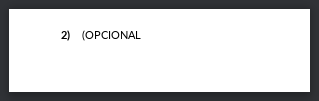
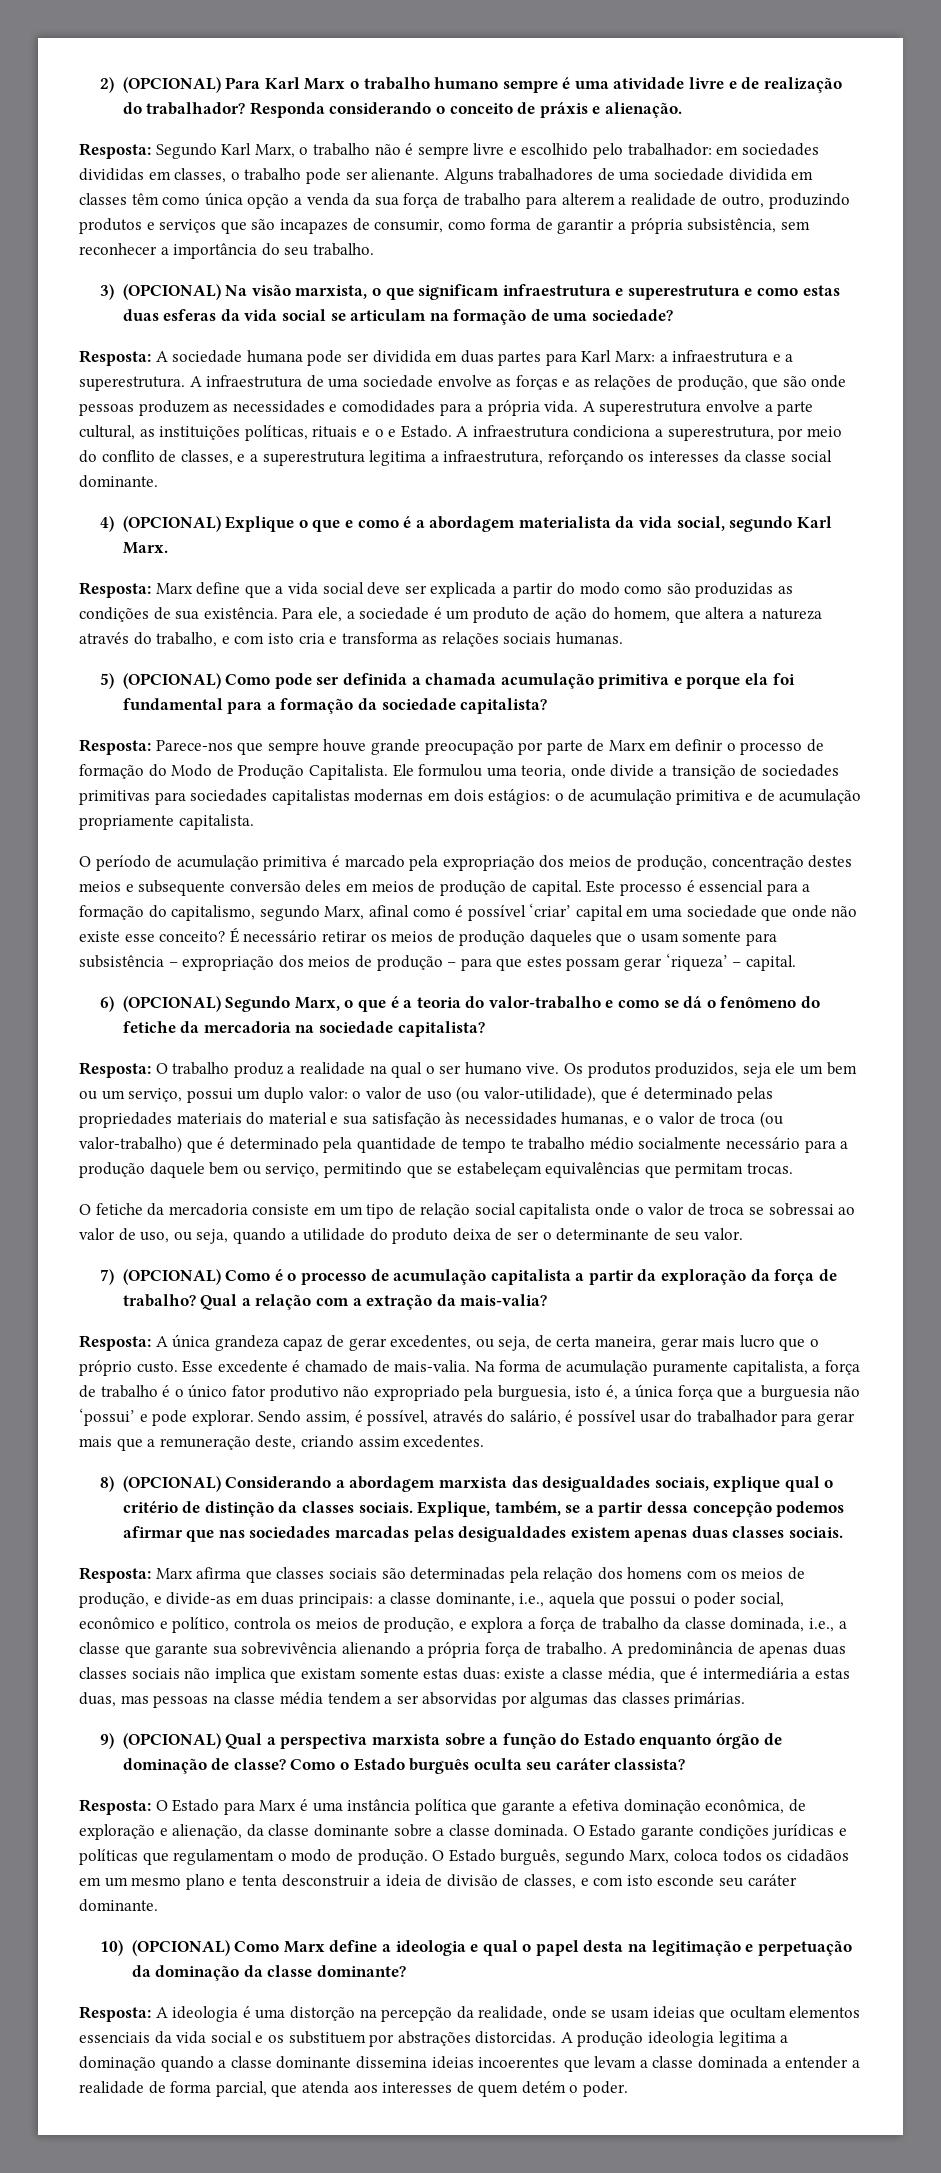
[81,30,141,41] (OPCIONAL -> [122,77,842,93] [122,102,682,118] [79,143,819,159] [79,168,814,184] [79,192,850,209] [79,218,810,234] [79,243,374,259] [100,284,840,300] [122,309,674,325] [79,350,794,366] [79,375,847,391] [79,400,814,416] [79,425,842,441] [79,450,832,466] [79,475,158,488] [100,516,832,532] [122,542,168,554] [79,582,794,598] [79,607,822,623] [79,632,624,647] [100,673,795,689] [122,698,548,714] [79,739,824,755] [79,764,839,780] [79,789,862,805] [79,814,254,830] [79,855,853,871] [79,880,811,896] [79,903,858,921] [79,927,777,946] [79,953,796,971] [100,996,821,1012] [122,1021,485,1037] [79,1062,857,1078] [79,1086,774,1103] [79,1111,783,1128] [79,1136,849,1153] [79,1162,794,1178] [79,1203,856,1219] [79,1228,744,1244] [100,1269,837,1285] [122,1294,548,1310] [79,1334,820,1351] [79,1360,860,1376] [79,1384,861,1401] [79,1408,856,1426] [79,1435,485,1451] [100,1476,834,1492] [122,1501,845,1517] [122,1526,844,1542] [79,1567,805,1583] [79,1592,784,1608] [79,1617,847,1633] [79,1642,846,1658] [79,1667,851,1683] [79,1692,746,1708] [100,1733,782,1749] [122,1758,686,1774] [79,1799,806,1815] [79,1824,847,1840] [79,1849,849,1865] [79,1874,797,1890] [79,1899,158,1912] [100,1940,852,1956] [131,1965,406,1981] [79,2006,861,2022] [79,2031,789,2047] [79,2056,860,2072] [79,2081,629,2097] (OPCIONAL) Para Karl Marx o trabalho humano sempre é uma atividade livre e de realização do trabalhador? Responda considerando o conceito de práxis e alienação. // Resposta: Segundo Karl Marx, o trabalho não é sempre livre e escolhido pelo trabalhador: em sociedades divididas em classes, o trabalho pode ser alienante. Alguns trabalhadores de uma sociedade dividida em classes têm como única opção a venda da sua força de trabalho para alterem a realidade de outro, produzindo produtos e serviços que são incapazes de consumir, como forma de garantir a própria subsistência, sem reconhecer a importância do seu trabalho. // 3) (OPCIONAL) Na visão marxista, o que significam infraestrutura e superestrutura e como estas duas esferas da vida social se articulam na formação de uma sociedade? // Resposta: A sociedade humana pode ser dividida em duas partes para Karl Marx: a infraestrutura e a superestrutura. A infraestrutura de uma sociedade envolve as forças e as relações de produção, que são onde pessoas produzem as necessidades e comodidades para a própria vida. A superestrutura envolve a parte cultural, as instituições políticas, rituais e o e Estado. A infraestrutura condiciona a superestrutura, por meio do conflito de classes, e a superestrutura legitima a infraestrutura, reforçando os interesses da classe social dominante. // 4) (OPCIONAL) Explique o que e como é a abordagem materialista da vida social, segundo Karl Marx. // Resposta: Marx define que a vida social deve ser explicada a partir do modo como são produzidas as condições de sua existência. Para ele, a sociedade é um produto de ação do homem, que altera a natureza através do trabalho, e com isto cria e transforma as relações sociais humanas. // 5) (OPCIONAL) Como pode ser definida a chamada acumulação primitiva e porque ela foi fundamental para a formação da sociedade capitalista? // Resposta: Parece-nos que sempre houve grande preocupação por parte de Marx em definir o processo de formação do Modo de Produção Capitalista. Ele formulou uma teoria, onde divide a transição de sociedades primitivas para sociedades capitalistas modernas em dois estágios: o de acumulação primitiva e de acumulação propriamente capitalista. // O período de acumulação primitiva é marcado pela expropriação dos meios de produção, concentração destes meios e subsequente conversão deles em meios de produção de capital. Este processo é essencial para a formação do capitalismo, segundo Marx, afinal como é possível ‘criar’ capital em uma sociedade que onde não existe esse conceito? É necessário retirar os meios de produção daqueles que o usam somente para subsistência – expropriação dos meios de produção – para que estes possam gerar ‘riqueza’ – capital. // 6) (OPCIONAL) Segundo Marx, o que é a teoria do valor-trabalho e como se dá o fenômeno do fetiche da mercadoria na sociedade capitalista? // Resposta: O trabalho produz a realidade na qual o ser humano vive. Os produtos produzidos, seja ele um bem ou um serviço, possui um duplo valor: o valor de uso (ou valor-utilidade), que é determinado pelas propriedades materiais do material e sua satisfação às necessidades humanas, e o valor de troca (ou valor-trabalho) que é determinado pela quantidade de tempo te trabalho médio socialmente necessário para a produção daquele bem ou serviço, permitindo que se estabeleçam equivalências que permitam trocas. // O fetiche da mercadoria consiste em um tipo de relação social capitalista onde o valor de troca se sobressai ao valor de uso, ou seja, quando a utilidade do produto deixa de ser o determinante de seu valor. // 7) (OPCIONAL) Como é o processo de acumulação capitalista a partir da exploração da força de trabalho? Qual a relação com a extração da mais-valia? // Resposta: A única grandeza capaz de gerar excedentes, ou seja, de certa maneira, gerar mais lucro que o próprio custo. Esse excedente é chamado de mais-valia. Na forma de acumulação puramente capitalista, a força de trabalho é o único fator produtivo não expropriado pela burguesia, isto é, a única força que a burguesia não ‘possui’ e pode explorar. Sendo assim, é possível, através do salário, é possível usar do trabalhador para gerar mais que a remuneração deste, criando assim excedentes. // 8) (OPCIONAL) Considerando a abordagem marxista das desigualdades sociais, explique qual o critério de distinção da classes sociais. Explique, também, se a partir dessa concepção podemos afirmar que nas sociedades marcadas pelas desigualdades existem apenas duas classes sociais. // Resposta: Marx afirma que classes sociais são determinadas pela relação dos homens com os meios de produção, e divide-as em duas principais: a classe dominante, i.e., aquela que possui o poder social, econômico e político, controla os meios de produção, e explora a força de trabalho da classe dominada, i.e., a classe que garante sua sobrevivência alienando a própria força de trabalho. A predominância de apenas duas classes sociais não implica que existam somente estas duas: existe a classe média, que é intermediária a estas duas, mas pessoas na classe média tendem a ser absorvidas por algumas das classes primárias. // 9) (OPCIONAL) Qual a perspectiva marxista sobre a função do Estado enquanto órgão de dominação de classe? Como o Estado burguês oculta seu caráter classista? // Resposta: O Estado para Marx é uma instância política que garante a efetiva dominação econômica, de exploração e alienação, da classe dominante sobre a classe dominada. O Estado garante condições jurídicas e políticas que regulamentam o modo de produção. O Estado burguês, segundo Marx, coloca todos os cidadãos em um mesmo plano e tenta desconstruir a ideia de divisão de classes, e com isto esconde seu caráter dominante. // 10) (OPCIONAL) Como Marx define a ideologia e qual o papel desta na legitimação e perpetuação da dominação da classe dominante? // Resposta: A ideologia é uma distorção na percepção da realidade, onde se usam ideias que ocultam elementos essenciais da vida social e os substituem por abstrações distorcidas. A produção ideologia legitima a dominação quando a classe dominante dissemina ideias incoerentes que levam a classe dominada a entender a realidade de forma parcial, que atenda aos interesses de quem detém o poder.

